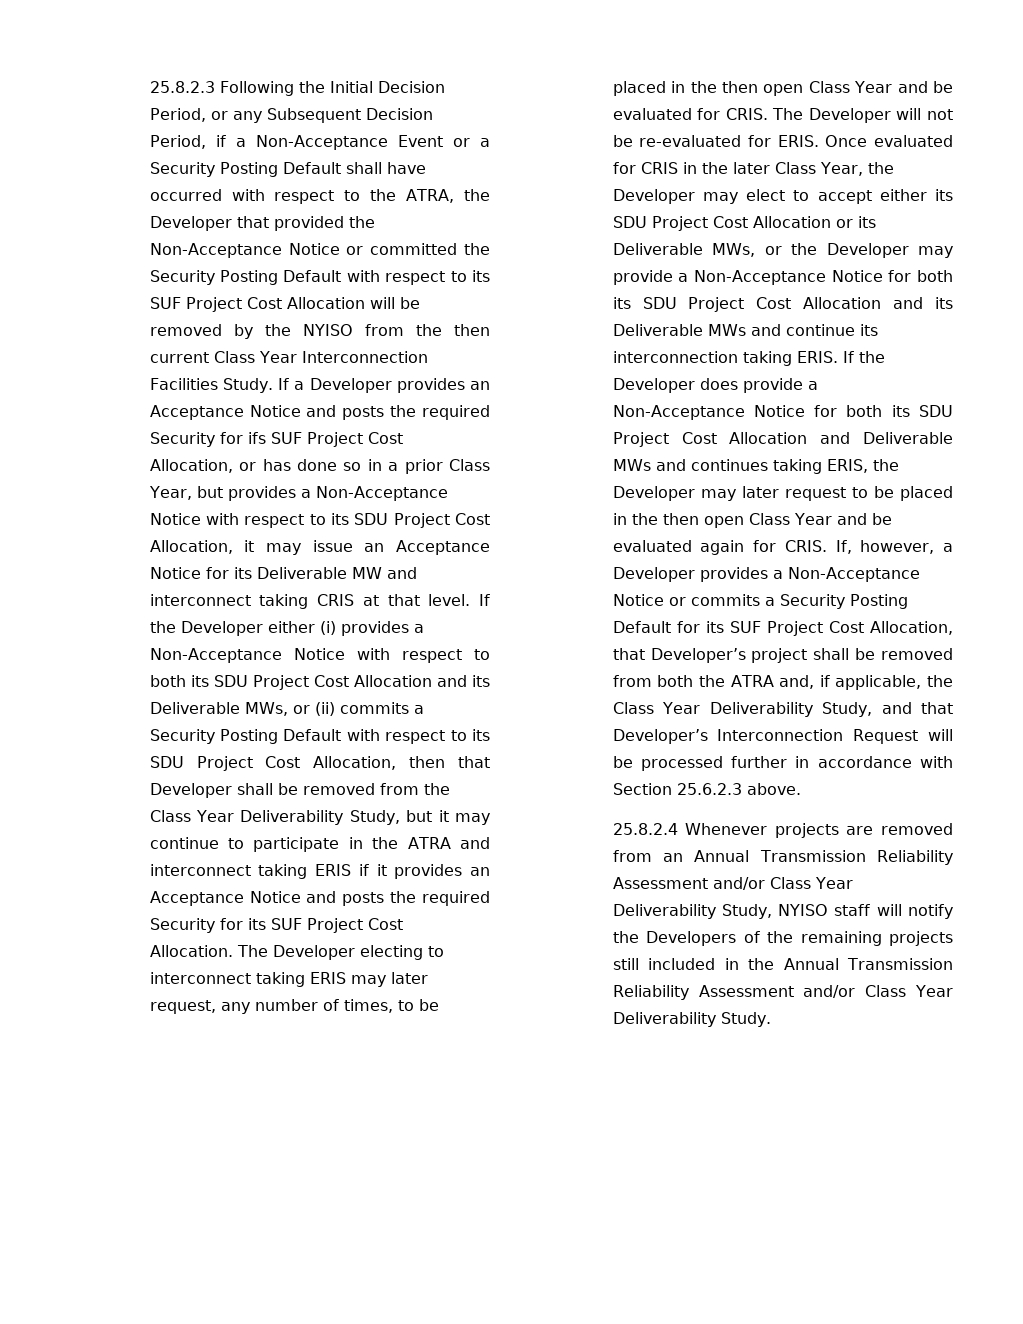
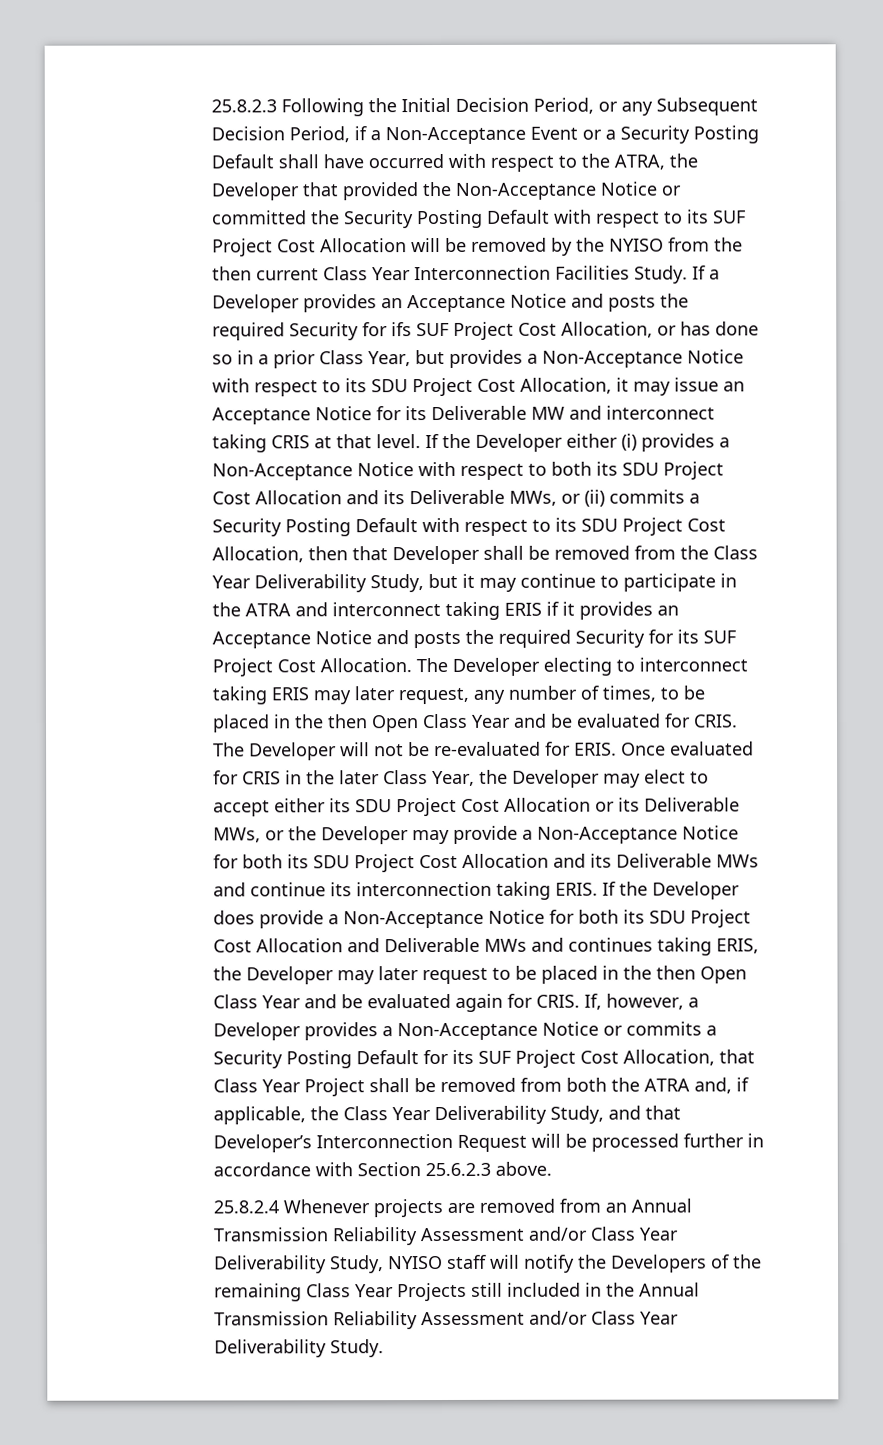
[763,84,804,96] open -> [370,715,419,733] Open
[703,516,744,528] open -> [699,966,747,984] Open
[650,648,808,663] Developer’s project -> [212,1078,365,1097] Class Year Project
[889,931,953,946] projects -> [305,1282,467,1302] Class Year Projects

